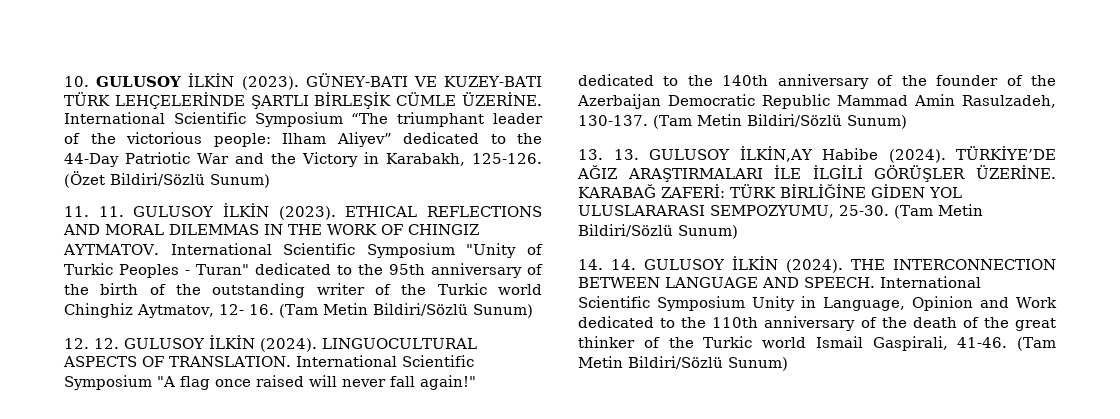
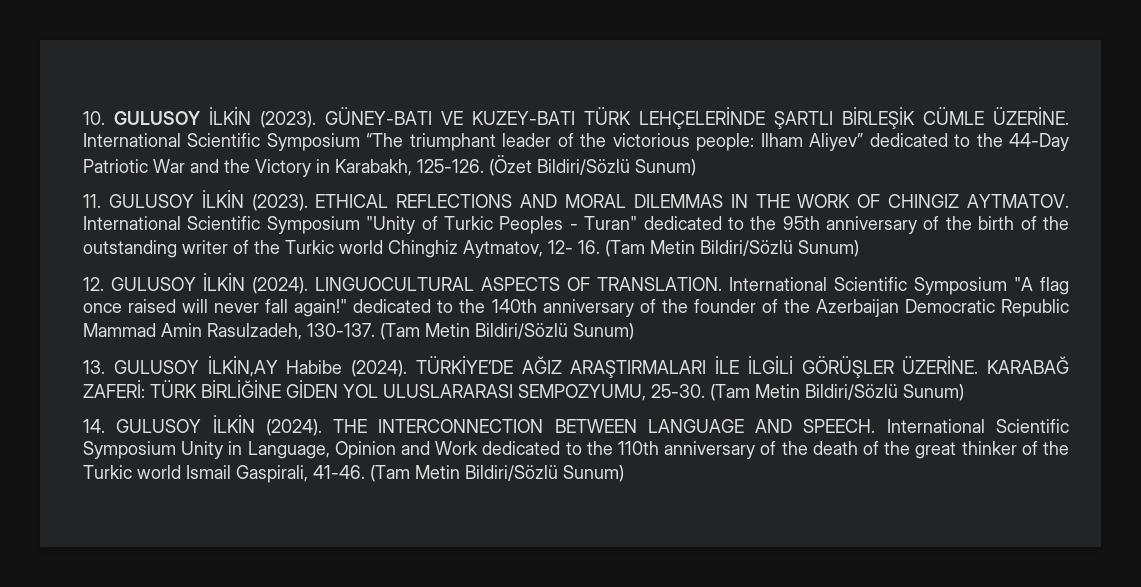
[98,206,124,217] 11. -> (101, 201) none
[94,338,119,349] 12. -> (104, 284) none
[613,149,639,160] 13. -> (105, 367) none
[611,259,636,270] 14. -> (105, 426) none

